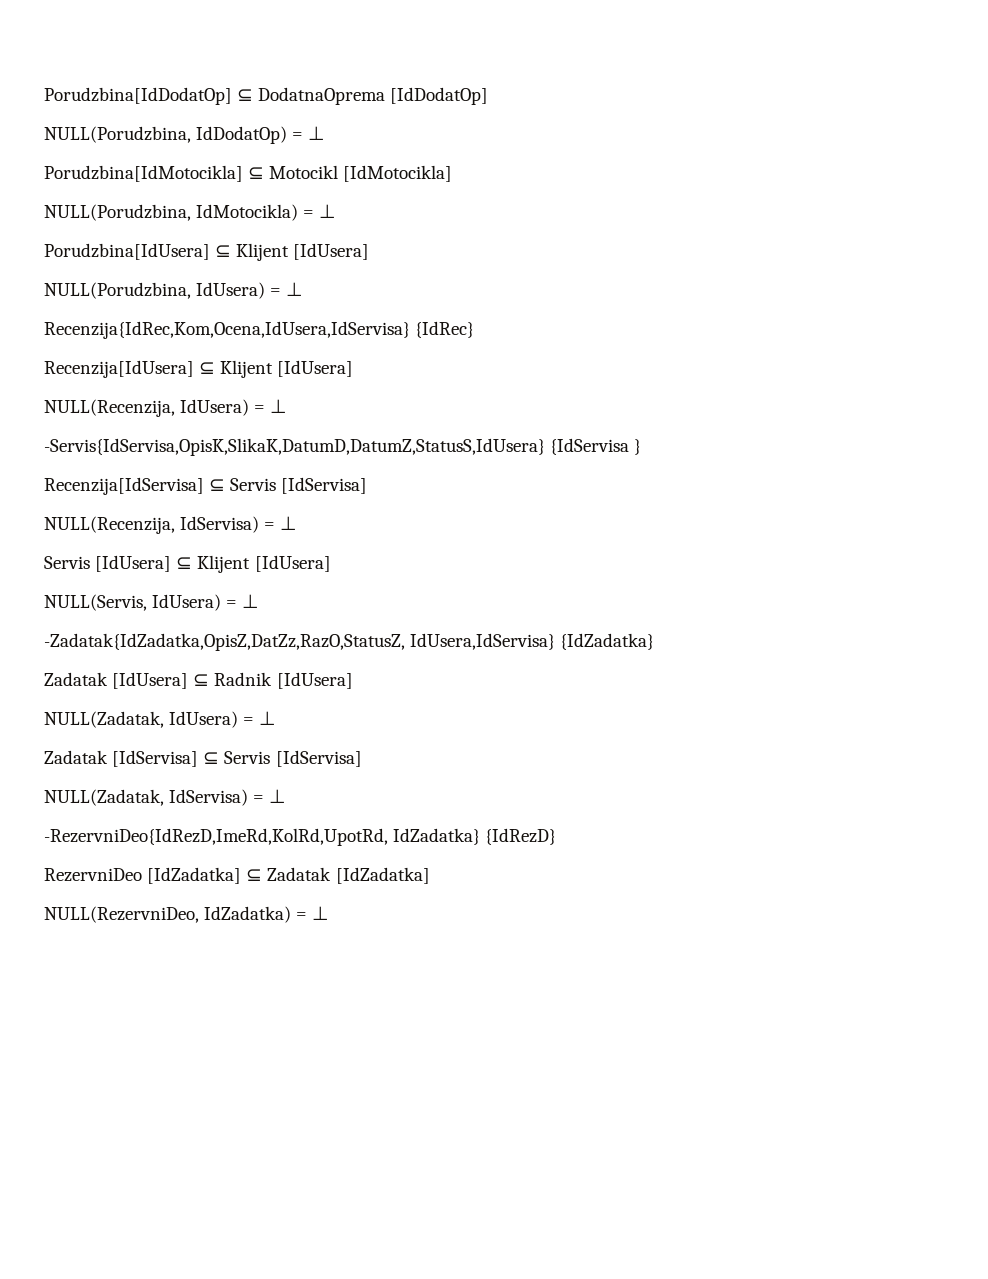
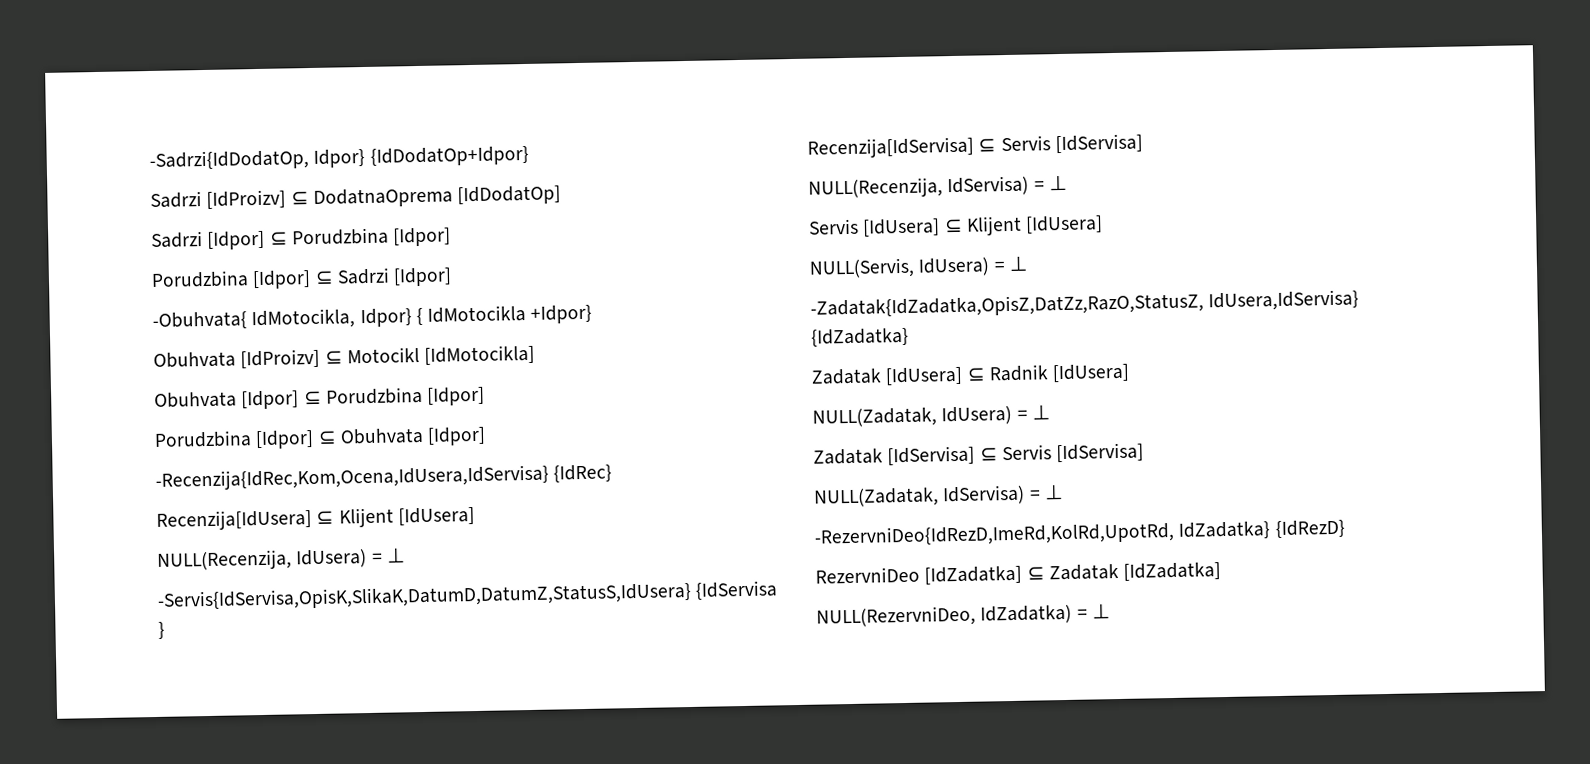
[44,87,489,105] [44,126,326,144] [44,165,453,182] [44,204,337,221] [44,243,370,261] [44,282,304,299] [44,321,410,339] Porudzbina[IdDodatOp] ⊆ DodatnaOprema [IdDodatOp] // NULL(Porudzbina, IdDodatOp) = ⊥ // Porudzbina[IdMotocikla] ⊆ Motocikl [IdMotocikla] // NULL(Porudzbina, IdMotocikla) = ⊥ // Porudzbina[IdUsera] ⊆ Klijent [IdUsera] // NULL(Porudzbina, IdUsera) = ⊥ // Recenzija{IdRec,Kom,Ocena,IdUsera,IdServisa} -> [149,145,529,172] [150,185,562,209] [151,227,452,250] [151,267,453,290] [152,304,593,330] [153,344,536,369] [154,386,486,410] [154,426,487,450] [155,464,549,491] -Sadrzi{IdDodatOp, Idpor} {IdDodatOp+Idpor} // Sadrzi [IdProizv] ⊆ DodatnaOprema [IdDodatOp] // Sadrzi [Idpor] ⊆ Porudzbina [Idpor] // Porudzbina [Idpor] ⊆ Sadrzi [Idpor] // -Obuhvata{ IdMotocikla, Idpor} { IdMotocikla +Idpor} // Obuhvata [IdProizv] ⊆ Motocikl [IdMotocikla] // Obuhvata [Idpor] ⊆ Porudzbina [Idpor] // Porudzbina [Idpor] ⊆ Obuhvata [Idpor] // -Recenzija{IdRec,Kom,Ocena,IdUsera,IdServisa}

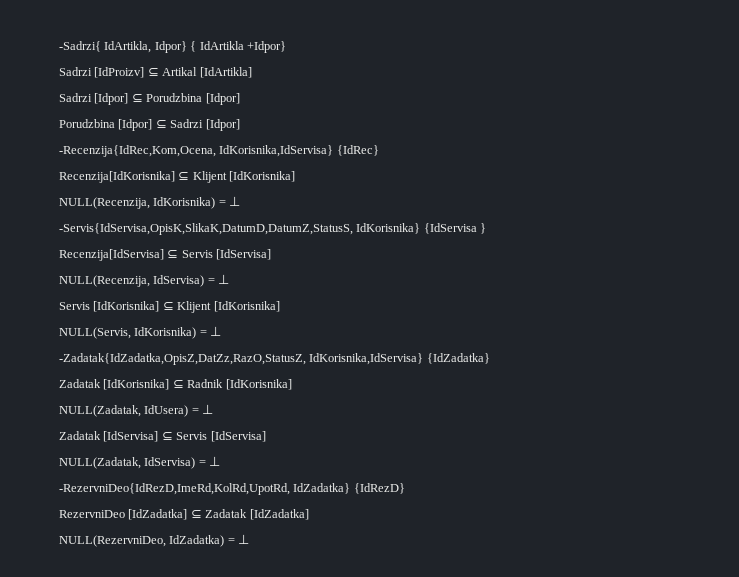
[149,145,529,172] -Sadrzi{IdDodatOp, Idpor} {IdDodatOp+Idpor} -> [59,41,286,53] -Sadrzi{ IdArtikla, Idpor} { IdArtikla +Idpor}
[312,185,562,208] DodatnaOprema [IdDodatOp] -> [162,67,252,78] Artikal [IdArtikla]
[152,304,593,330] [153,344,536,369] [154,386,486,410] [154,426,487,450] [155,464,549,491] -Obuhvata{ IdMotocikla, Idpor} { IdMotocikla +Idpor} // Obuhvata [IdProizv] ⊆ Motocikl [IdMotocikla] // Obuhvata [Idpor] ⊆ Porudzbina [Idpor] // Porudzbina [Idpor] ⊆ Obuhvata [Idpor] // -Recenzija{IdRec,Kom,Ocena,IdUsera,IdServisa} -> [59,145,334,157] -Recenzija{IdRec,Kom,Ocena, IdKorisnika,IdServisa}
[156,507,475,531] [157,548,405,571] [157,581,692,611] Recenzija[IdUsera] ⊆ Klijent [IdUsera] // NULL(Recenzija, IdUsera) = ⊥ // -Servis{IdServisa,OpisK,SlikaK,DatumD,DatumZ,StatusS,IdUsera} -> [59,171,296,183] [59,196,241,209] [59,223,421,235] Recenzija[IdKorisnika] ⊆ Klijent [IdKorisnika] // NULL(Recenzija, IdKorisnika) = ⊥ // -Servis{IdServisa,OpisK,SlikaK,DatumD,DatumZ,StatusS, IdKorisnika}
[862,215,1104,237] [IdUsera] ⊆ Klijent [IdUsera] -> [93,301,280,313] [IdKorisnika] ⊆ Klijent [IdKorisnika]
[918,257,991,277] IdUsera) -> [134,327,197,339] IdKorisnika)
[1208,289,1360,312] IdUsera,IdServisa} -> [309,353,424,365] IdKorisnika,IdServisa}
[885,366,964,386] [IdUsera] -> [103,379,170,390] [IdKorisnika]
[1052,363,1131,383] [IdUsera] -> [225,379,292,390] [IdKorisnika]

